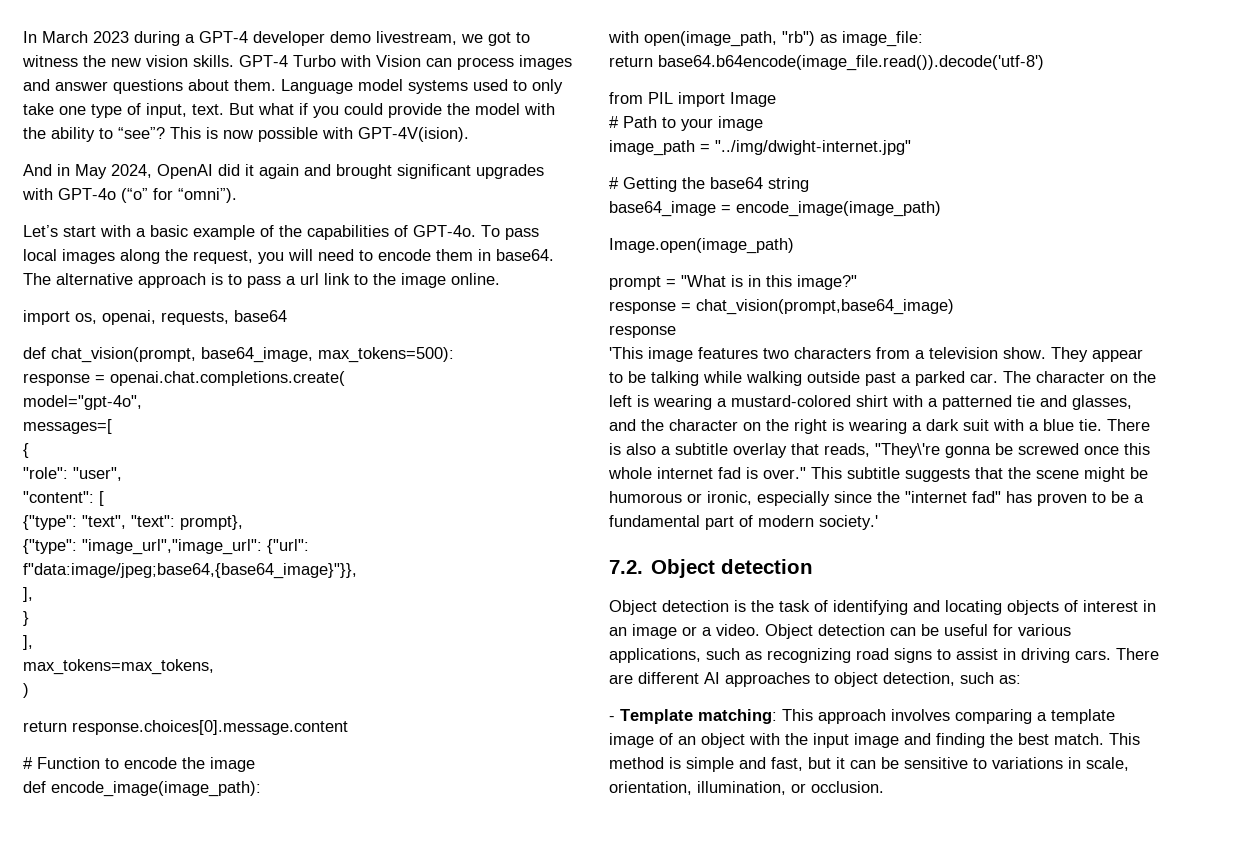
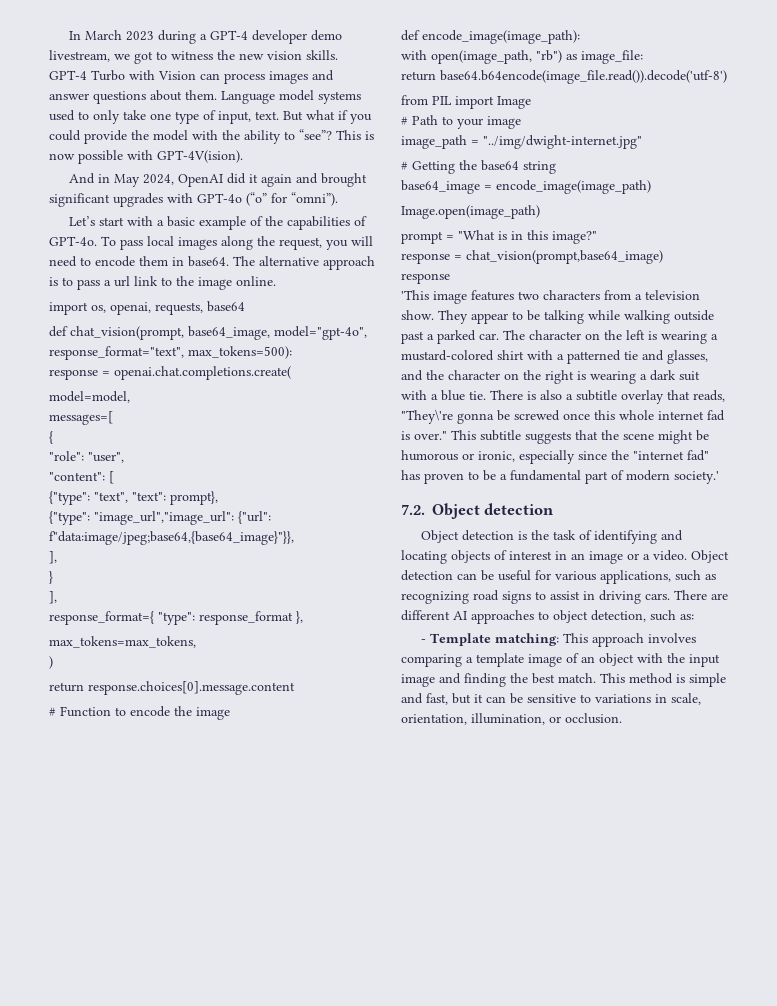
(313, 355) none -> [274,326,367,340] [49,346,184,360] model="gpt-4o", response_format="text",
[23,395,142,410] model="gpt-4o", -> [49,391,130,403] model=model,
(33, 642) none -> [49,611,303,625] // response_format={ "type": response_format },

